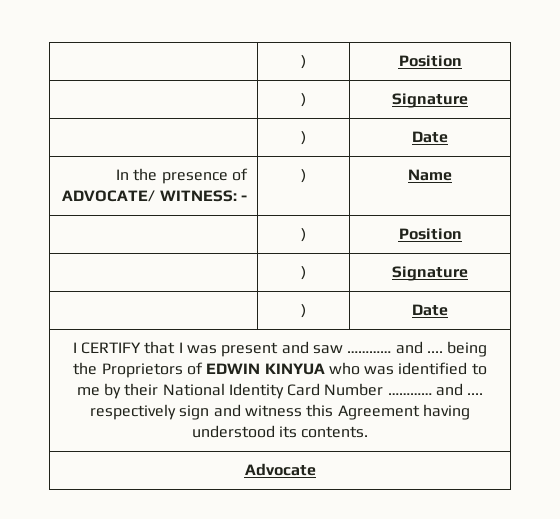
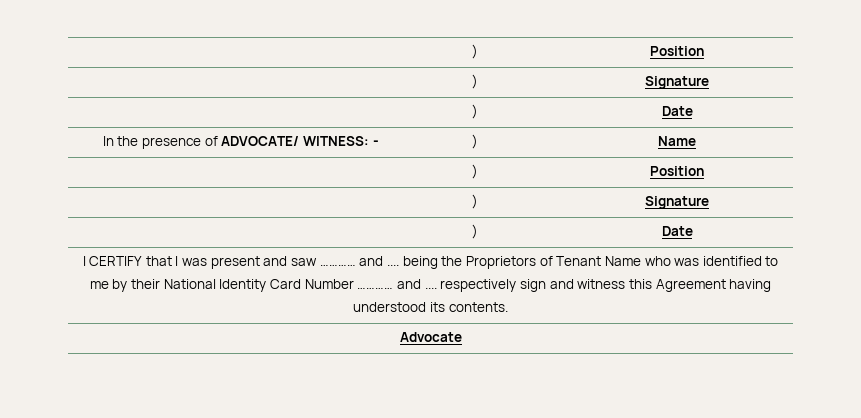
[206,363,325,375] EDWIN KINYUA -> [556,256,641,266] Tenant Name

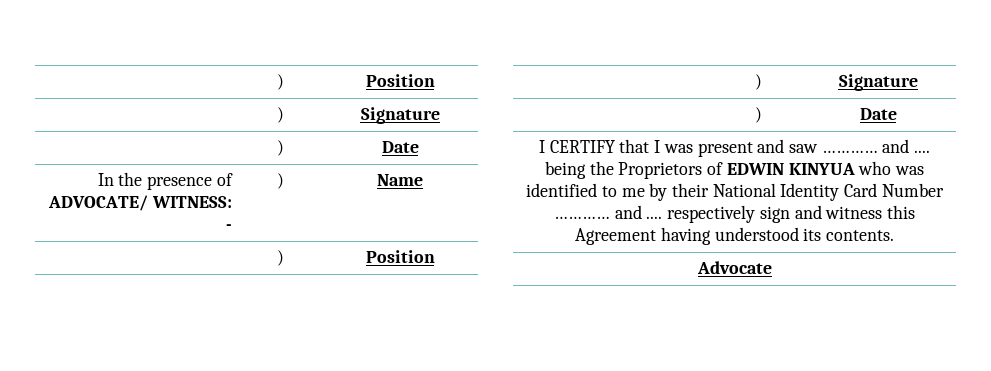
[556,256,641,266] Tenant Name -> [726,163,855,175] EDWIN KINYUA

